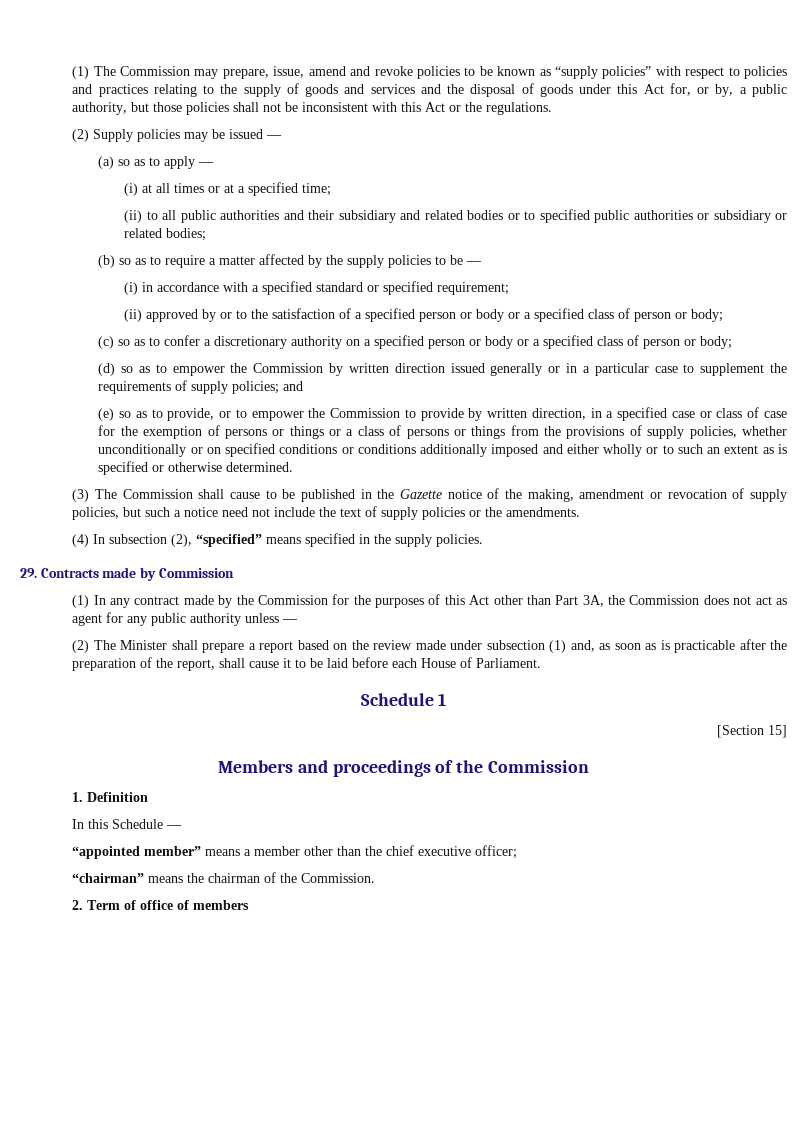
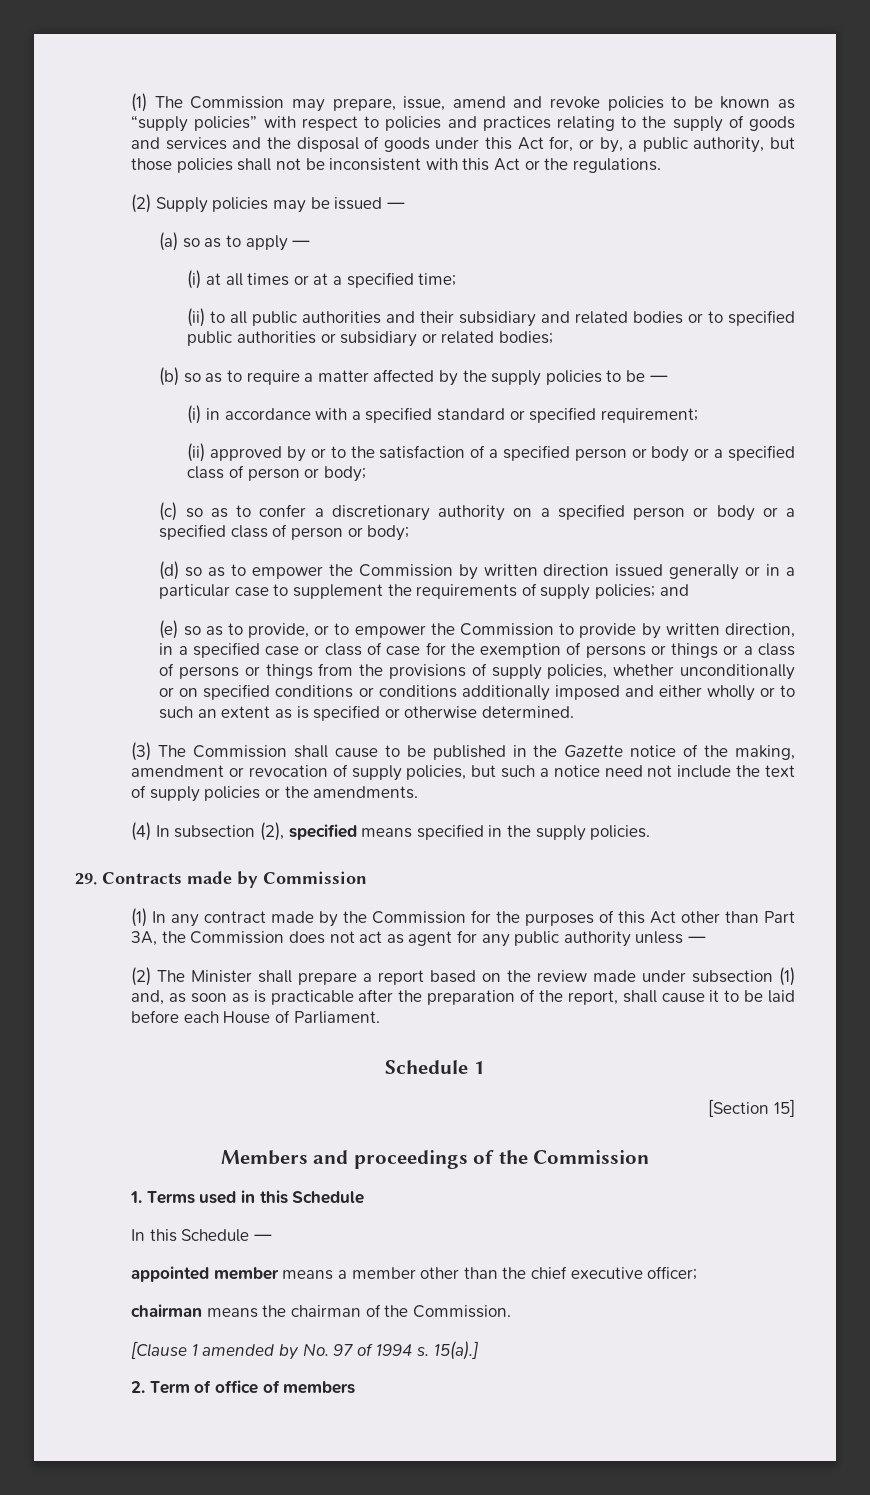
[196,534,263,547] “specified” -> [288,824,357,840] specified
[87,792,149,802] Definition -> [146,1190,365,1204] Terms used in this Schedule
[72,846,202,859] “appointed member” -> [131,1266,279,1282] appointed member
[72,873,145,883] “chairman” -> [131,1304,203,1317] chairman
(376, 878) none -> [131,1341,478,1360] // [Clause 1 amended by No. 97 of 1994 s. 15(a).]

